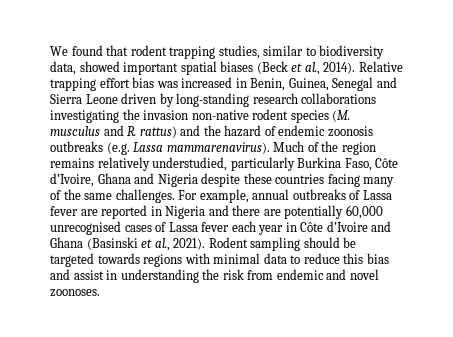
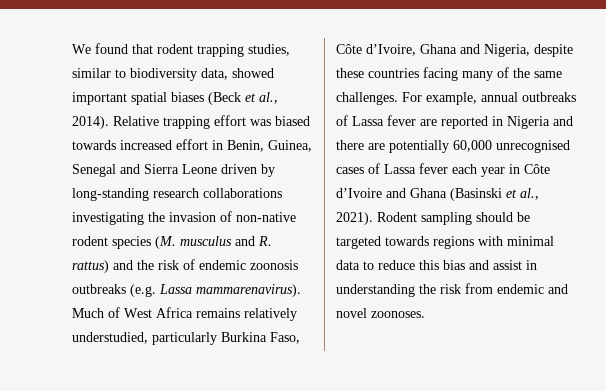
[132,77,233,88] bias was increased -> [250,116,310,126] [72,139,208,150] was biased towards increased effort
(189, 115) none -> [220,211,232,222] of
[224,125,262,137] hazard -> [158,260,179,270] risk
[321,141,376,155] the region -> [124,307,193,318] West Africa
[157,174,198,187] Nigeria -> [484,44,530,57] Nigeria,

